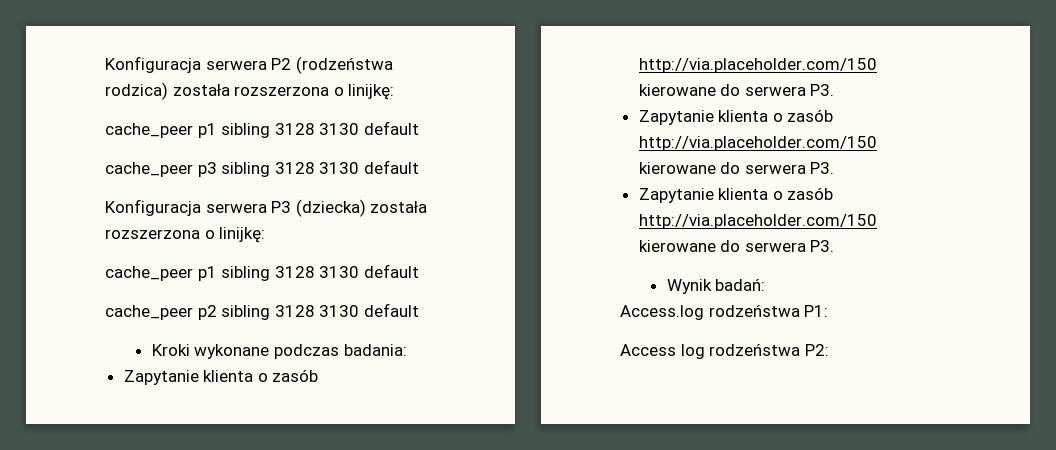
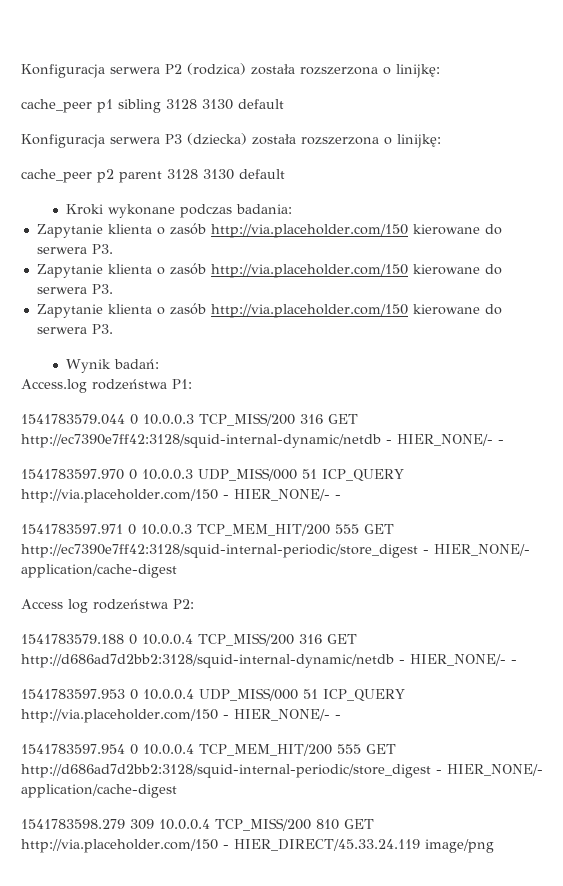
[295,56,393,74] [105,82,168,100] (rodzeństwa rodzica) -> [187,63,246,75] (rodzica)
[105,160,419,177] // cache_peer p3 sibling 3128 3130 default -> (284, 104) none
[105,264,419,281] // cache_peer p1 sibling 3128 3130 default -> (441, 141) none
[221,305,271,320] sibling -> [119,171,162,183] parent
[620,344,829,359] Access log rodzeństwa P2: -> [21,413,358,426] [21,434,504,448] [21,468,404,482] [21,489,341,503] [21,524,394,536] [21,544,530,558] [21,564,177,578] [21,599,194,613] [21,633,357,646] [21,654,517,668] [21,688,405,702] [21,709,341,723] [21,744,396,756] [21,764,543,778] [21,784,177,798] [21,818,374,831] [21,839,494,853] 1541783579.044 0 10.0.0.3 TCP_MISS/200 316 GET http://ec7390e7ff42:3128/squid-internal-dynamic/netdb - HIER_NONE/- - // 1541783597.970 0 10.0.0.3 UDP_MISS/000 51 ICP_QUERY http://via.placeholder.com/150 - HIER_NONE/- - // 1541783597.971 0 10.0.0.3 TCP_MEM_HIT/200 555 GET http://ec7390e7ff42:3128/squid-internal-periodic/store_digest - HIER_NONE/- application/cache-digest // Access log rodzeństwa P2: // 1541783579.188 0 10.0.0.4 TCP_MISS/200 316 GET http://d686ad7d2bb2:3128/squid-internal-dynamic/netdb - HIER_NONE/- - // 1541783597.953 0 10.0.0.4 UDP_MISS/000 51 ICP_QUERY http://via.placeholder.com/150 - HIER_NONE/- - // 1541783597.954 0 10.0.0.4 TCP_MEM_HIT/200 555 GET http://d686ad7d2bb2:3128/squid-internal-periodic/store_digest - HIER_NONE/- application/cache-digest // 1541783598.279 309 10.0.0.4 TCP_MISS/200 810 GET http://via.placeholder.com/150 - HIER_DIRECT/45.33.24.119 image/png

